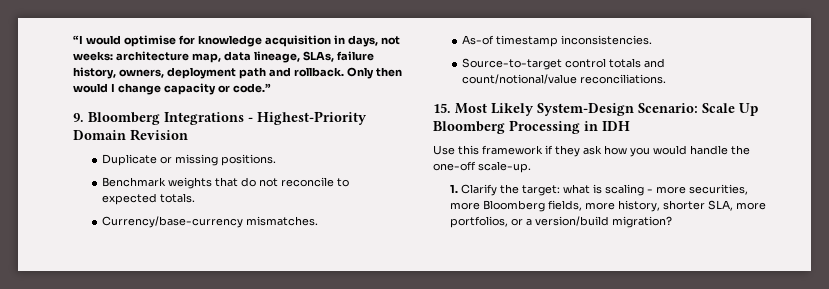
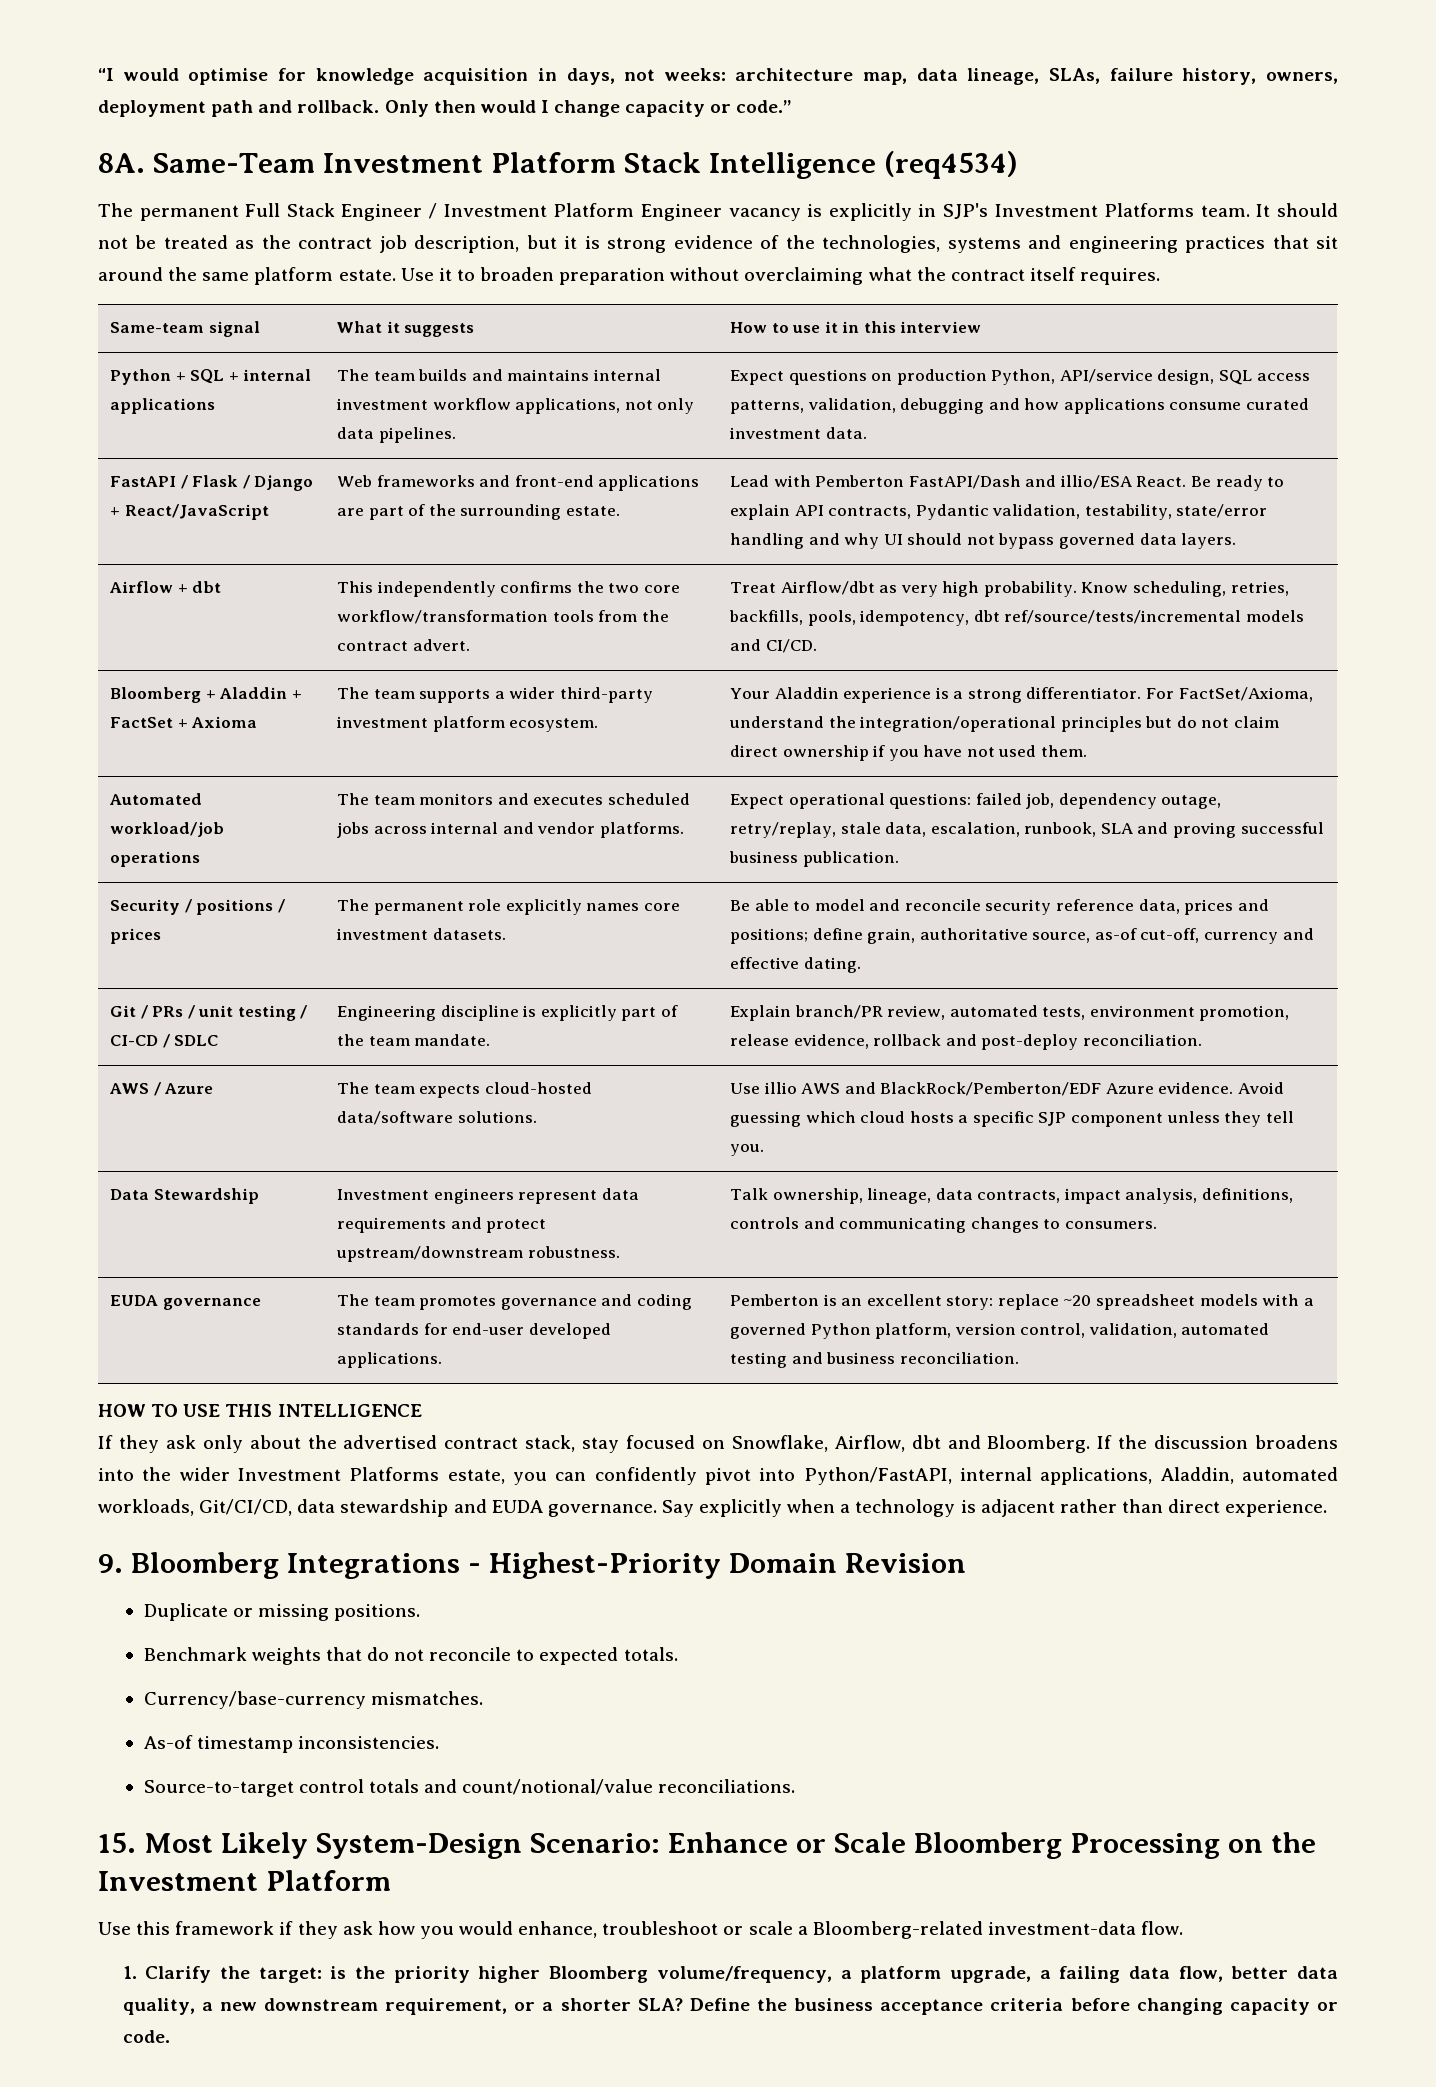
(271, 88) none -> [98,151,1018,179] [98,203,1338,221] [98,235,1338,253] [98,267,1161,285] [109,321,260,337] [336,321,475,337] [729,321,982,333] [109,369,312,385] [109,398,215,414] [336,369,661,381] [335,398,695,414] [336,427,456,443] [729,369,1310,385] [729,398,1310,414] [728,427,867,439] [109,475,314,491] [109,504,269,520] [336,475,700,491] [336,504,620,520] [729,475,1285,491] [729,504,1268,520] [729,533,1237,549] [108,581,222,593] [336,581,680,597] [336,610,669,624] [336,639,470,651] [729,581,1289,597] [728,610,1304,626] [729,639,817,653] [109,687,302,703] [109,716,258,728] [336,687,653,703] [335,716,599,732] [729,687,1313,703] [728,716,1280,732] [729,745,1088,761] [108,793,202,805] [109,822,224,837] [109,851,200,867] [336,793,690,805] [336,822,684,838] [729,793,1222,809] [729,822,1324,838] [728,851,899,867] [109,899,285,915] [109,928,161,944] [336,899,680,915] [335,928,506,940] [729,899,1269,915] [729,928,1314,944] [729,957,861,973] [109,1005,308,1021] [109,1034,219,1048] [336,1005,678,1021] [336,1034,491,1046] [729,1005,1290,1021] [729,1034,1202,1050] [108,1082,214,1096] [336,1082,592,1098] [336,1111,537,1125] [729,1082,1285,1096] [729,1111,1294,1127] [729,1144,764,1156] [109,1188,259,1204] [336,1188,639,1204] [336,1217,547,1233] [335,1246,620,1262] [729,1188,1294,1204] [729,1217,1157,1233] [109,1295,261,1310] [336,1294,692,1310] [336,1323,611,1339] [336,1352,442,1368] [729,1294,1314,1310] [729,1323,1270,1339] [729,1352,1019,1368] [98,1404,422,1417] [98,1435,1338,1453] [98,1467,1338,1485] [98,1499,1328,1517] // 8A. Same-Team Investment Platform Stack Intelligence (req4534) // The permanent Full Stack Engineer / Investment Platform Engineer vacancy is explicitly in SJP's Investment Platforms team. It should not be treated as the contract job description, but it is strong evidence of the technologies, systems and engineering practices that sit around the same platform estate. Use it to broaden preparation without overclaiming what the contract itself requires. // Same-team signal | What it suggests | How to use it in this interview // Python + SQL + internal applications | The team builds and maintains internal investment workflow applications, not only data pipelines. | Expect questions on production Python, API/service design, SQL access patterns, validation, debugging and how applications consume curated investment data. // FastAPI / Flask / Django + React/JavaScript | Web frameworks and front-end applications are part of the surrounding estate. | Lead with Pemberton FastAPI/Dash and illio/ESA React. Be ready to explain API contracts, Pydantic validation, testability, state/error handling and why UI should not bypass governed data layers. // Airflow + dbt | This independently confirms the two core workflow/transformation tools from the contract advert. | Treat Airflow/dbt as very high probability. Know scheduling, retries, backfills, pools, idempotency, dbt ref/source/tests/incremental models and CI/CD. // Bloomberg + Aladdin + FactSet + Axioma | The team supports a wider third-party investment platform ecosystem. | Your Aladdin experience is a strong differentiator. For FactSet/Axioma, understand the integration/operational principles but do not claim direct ownership if you have not used them. // Automated workload/job operations | The team monitors and executes scheduled jobs across internal and vendor platforms. | Expect operational questions: failed job, dependency outage, retry/replay, stale data, escalation, runbook, SLA and proving successful business publication. // Security / positions / prices | The permanent role explicitly names core investment datasets. | Be able to model and reconcile security reference data, prices and positions; define grain, authoritative source, as-of cut-off, currency and effective dating. // Git / PRs / unit testing / CI-CD / SDLC | Engineering discipline is explicitly part of the team mandate. | Explain branch/PR review, automated tests, environment promotion, release evidence, rollback and post-deploy reconciliation. // AWS / Azure | The team expects cloud-hosted data/software solutions. | Use illio AWS and BlackRock/Pemberton/EDF Azure evidence. Avoid guessing which cloud hosts a specific SJP component unless they tell you. // Data Stewardship | Investment engineers represent data requirements and protect upstream/downstream robustness. | Talk ownership, lineage, data contracts, impact analysis, definitions, controls and communicating changes to consumers. // EUDA governance | The team promotes governance and coding standards for end-user developed applications. | Pemberton is an excellent story: replace ~20 spreadsheet models with a governed Python platform, version control, validation, automated testing and business reconciliation. // HOW TO USE THIS INTELLIGENCE // If they ask only about the advertised contract stack, stay focused on Snowflake, Airflow, dbt and Bloomberg. If the discussion broadens into the wider Investment Platforms estate, you can confidently pivot into Python/FastAPI, internal applications, Aladdin, automated workloads, Git/CI/CD, data stewardship and EUDA governance. Say explicitly when a technology is adjacent rather than direct experience.
[702,103,758,116] [433,120,630,134] Scale Up Bloomberg Processing in IDH -> [667,1832,1316,1859] [98,1870,391,1891] Enhance or Scale Bloomberg Processing on the Investment Platform
[690,145,750,155] [433,161,531,173] [450,184,749,196] [450,200,767,212] [450,216,673,228] handle the one-off scale-up. // 1. Clarify the target: what is scaling - more securities, more Bloomberg fields, more history, shorter SLA, more portfolios, or a version/build migration? -> [518,1921,1184,1939] [122,1966,1339,1983] [122,1998,1338,2015] [122,2030,170,2043] enhance, troubleshoot or scale a Bloomberg-related investment-data flow. // 1. Clarify the target: is the priority higher Bloomberg volume/frequency, a platform upgrade, a failing data flow, better data quality, a new downstream requirement, or a shorter SLA? Define the business acceptance criteria before changing capacity or code.

